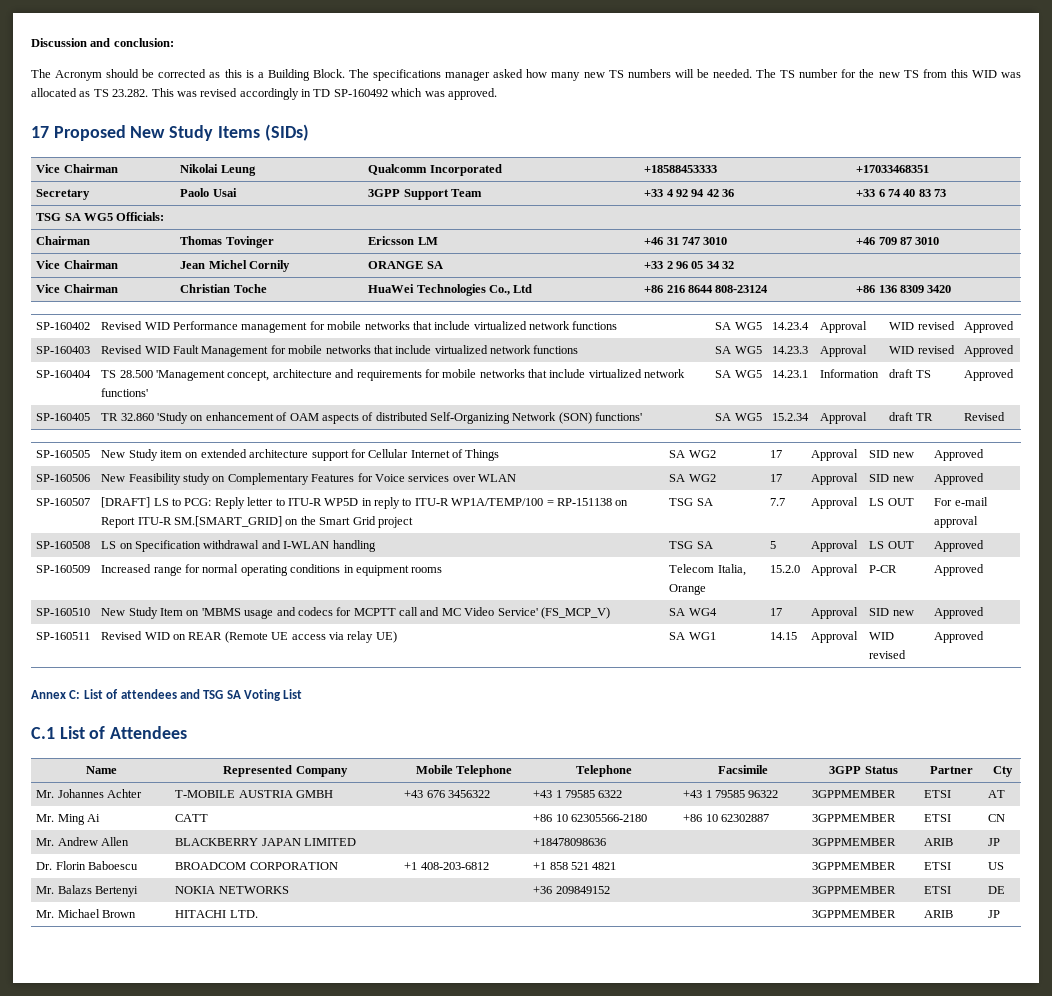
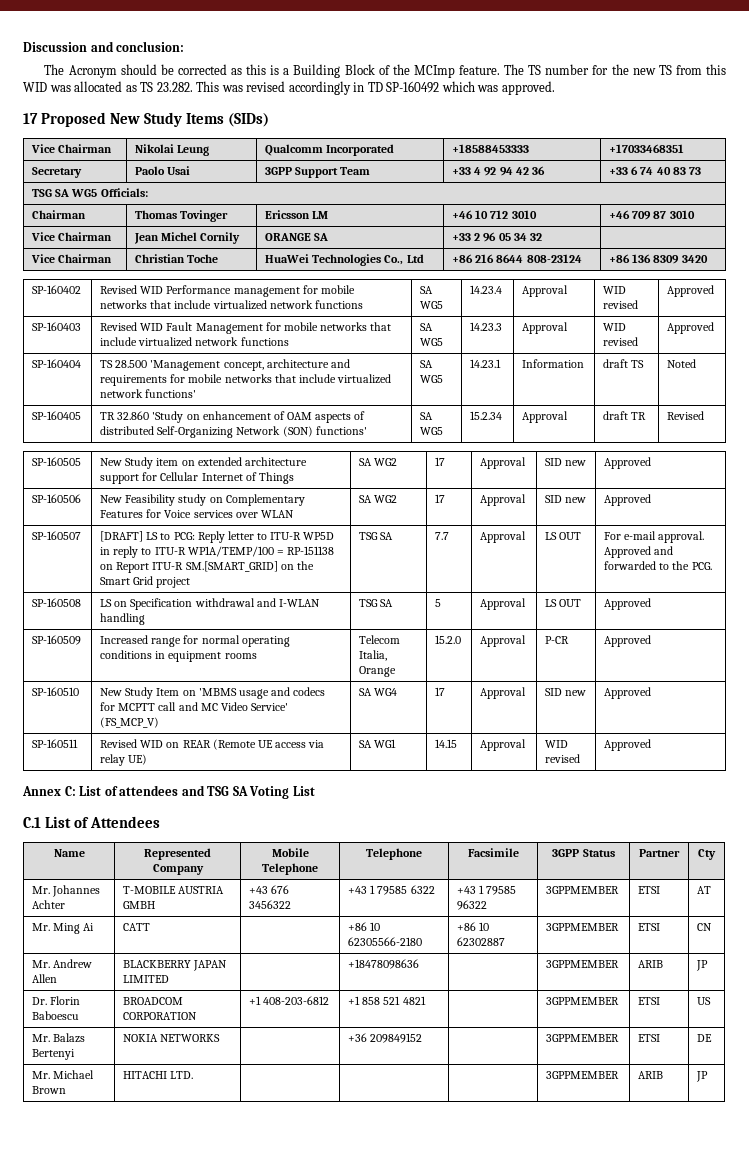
[312,69,753,81] Block. The specifications manager asked how many new TS numbers will be needed. -> [344,64,500,78] Block of the MCImp feature.
[666,237,701,245] 31 747 -> [475,210,509,219] 10 712
[964,369,1015,381] Approved -> [667,359,697,368] Noted
[934,516,979,528] approval -> [658,531,705,543] [604,546,674,558] [604,561,712,570] approval. Approved and forwarded to the PCG.

